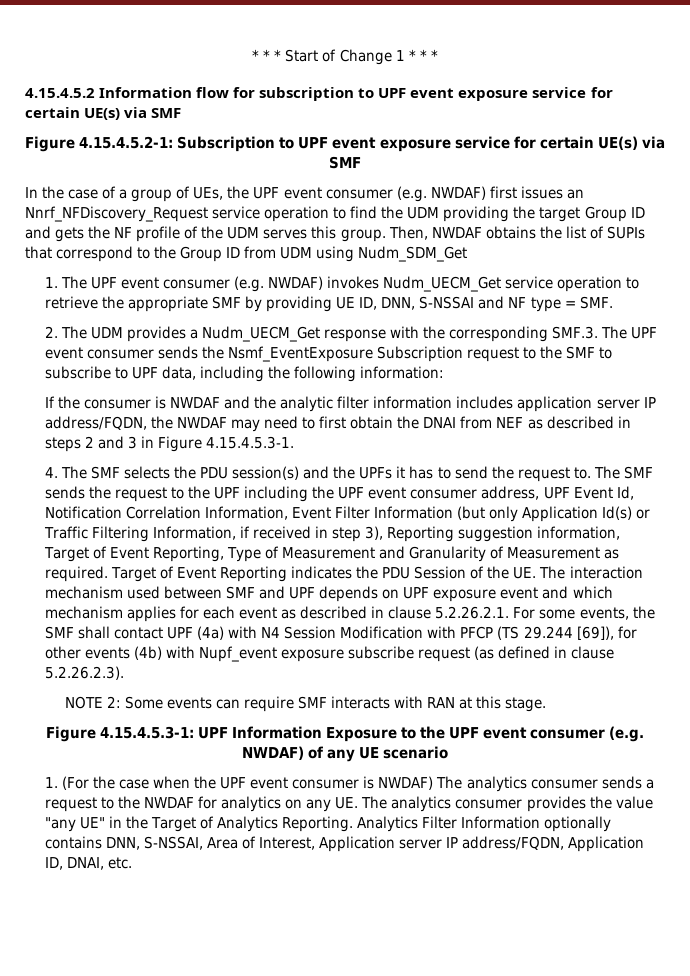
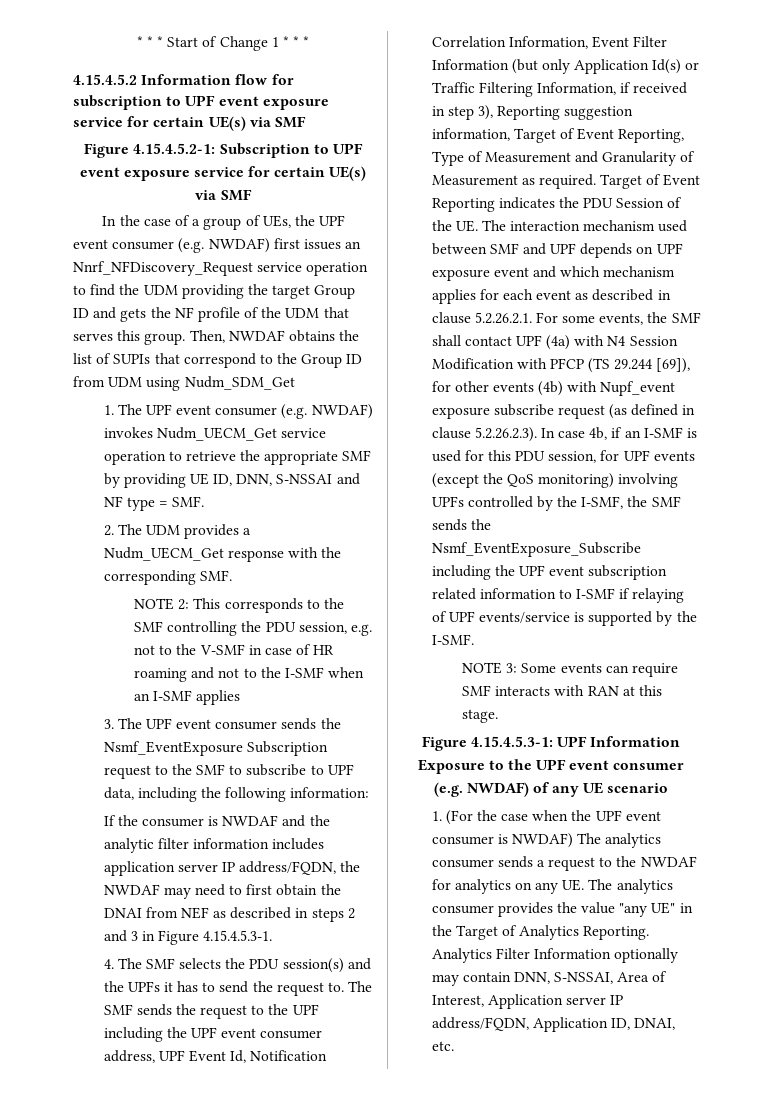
(260, 233) none -> [323,307,349,318] that
[552,326,599,339] SMF.3. -> [199,570,232,581] [133,598,344,613] [133,621,372,636] [133,644,335,655] [133,667,365,682] [133,690,241,705] [103,719,114,729] SMF. // NOTE 2: This corresponds to the SMF controlling the PDU session, e.g. not to the V-SMF in case of HR roaming and not to the I-SMF when an I-SMF applies // 3.
[64,696,121,709] // NOTE 2: -> [540,427,697,440] [431,450,695,463] [431,473,679,488] [431,496,681,511] [431,519,491,531] [431,542,641,557] [431,565,668,580] [431,588,685,603] [431,611,697,626] [431,634,474,645] [461,662,518,674] In case 4b, if an I-SMF is used for this PDU session, for UPF events (except the QoS monitoring) involving UPFs controlled by the I-SMF, the SMF sends the Nsmf_EventExposure_Subscribe including the UPF event subscription related information to I-SMF if relaying of UPF events/service is supported by the I-SMF. // NOTE 3:
[44,836,102,849] contains -> [431,972,511,986] may contain

